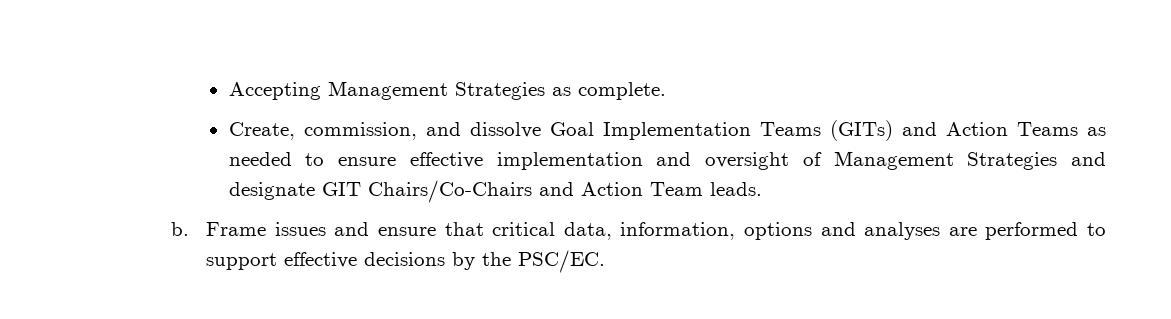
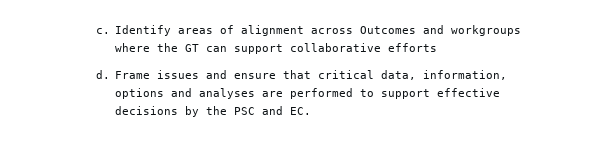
[228,81,666,100] [228,120,1106,141] [228,151,1106,170] [228,180,762,203] [170,222,189,236] Accepting Management Strategies as complete. // Create, commission, and dissolve Goal Implementation Teams (GITs) and Action Teams as needed to ensure effective implementation and oversight of Management Strategies and designate GIT Chairs/Co-Chairs and Action Team leads. // b. -> [95,25,522,36] [115,43,438,54] [95,70,110,79] c. Identify areas of alignment across Outcomes and workgroups where the GT can support collaborative efforts // d.
[518,250,606,273] PSC/EC. -> [234,106,312,115] PSC and EC.

